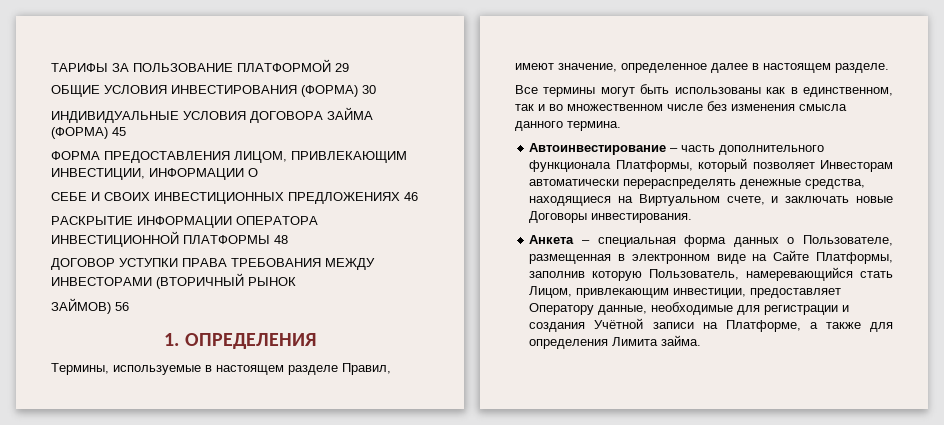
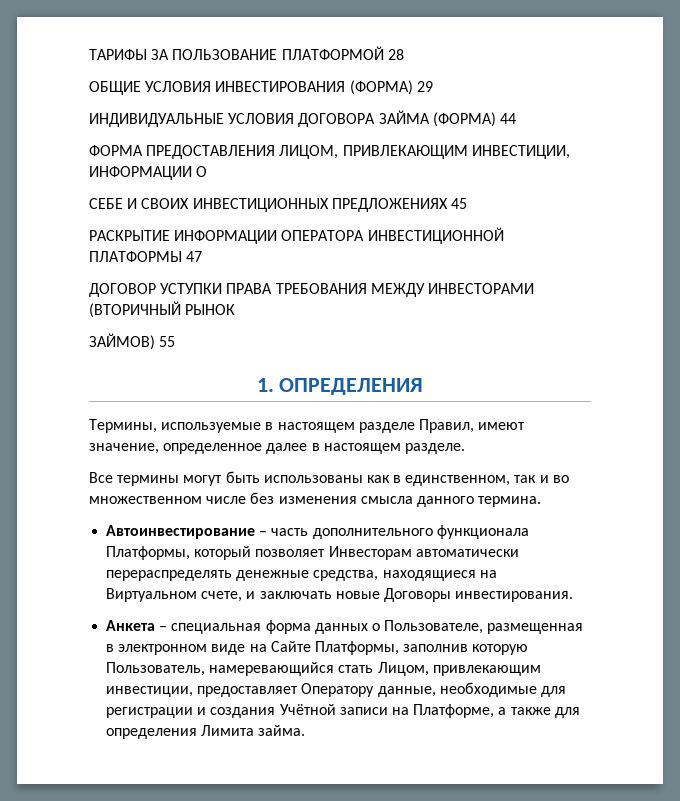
[335,63,349,72] 29 -> [387,49,404,60] 28
[362,85,376,94] 30 -> [416,81,433,92] 29
[112,127,126,136] 45 -> [499,113,516,124] 44
[404,192,418,201] 46 -> [450,198,467,209] 45
[274,235,288,244] 48 -> [186,251,203,262] 47
[115,302,129,311] 56 -> [159,336,176,347] 55

